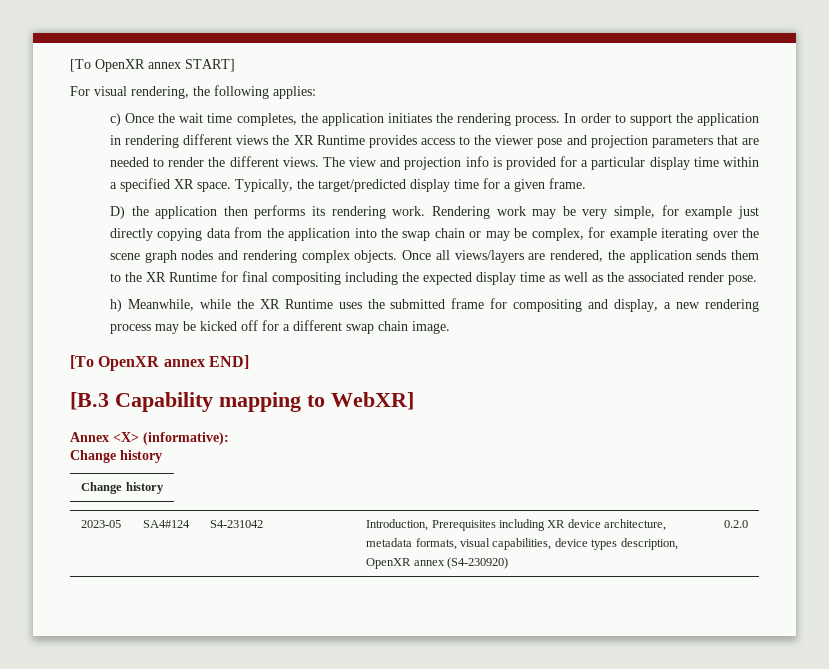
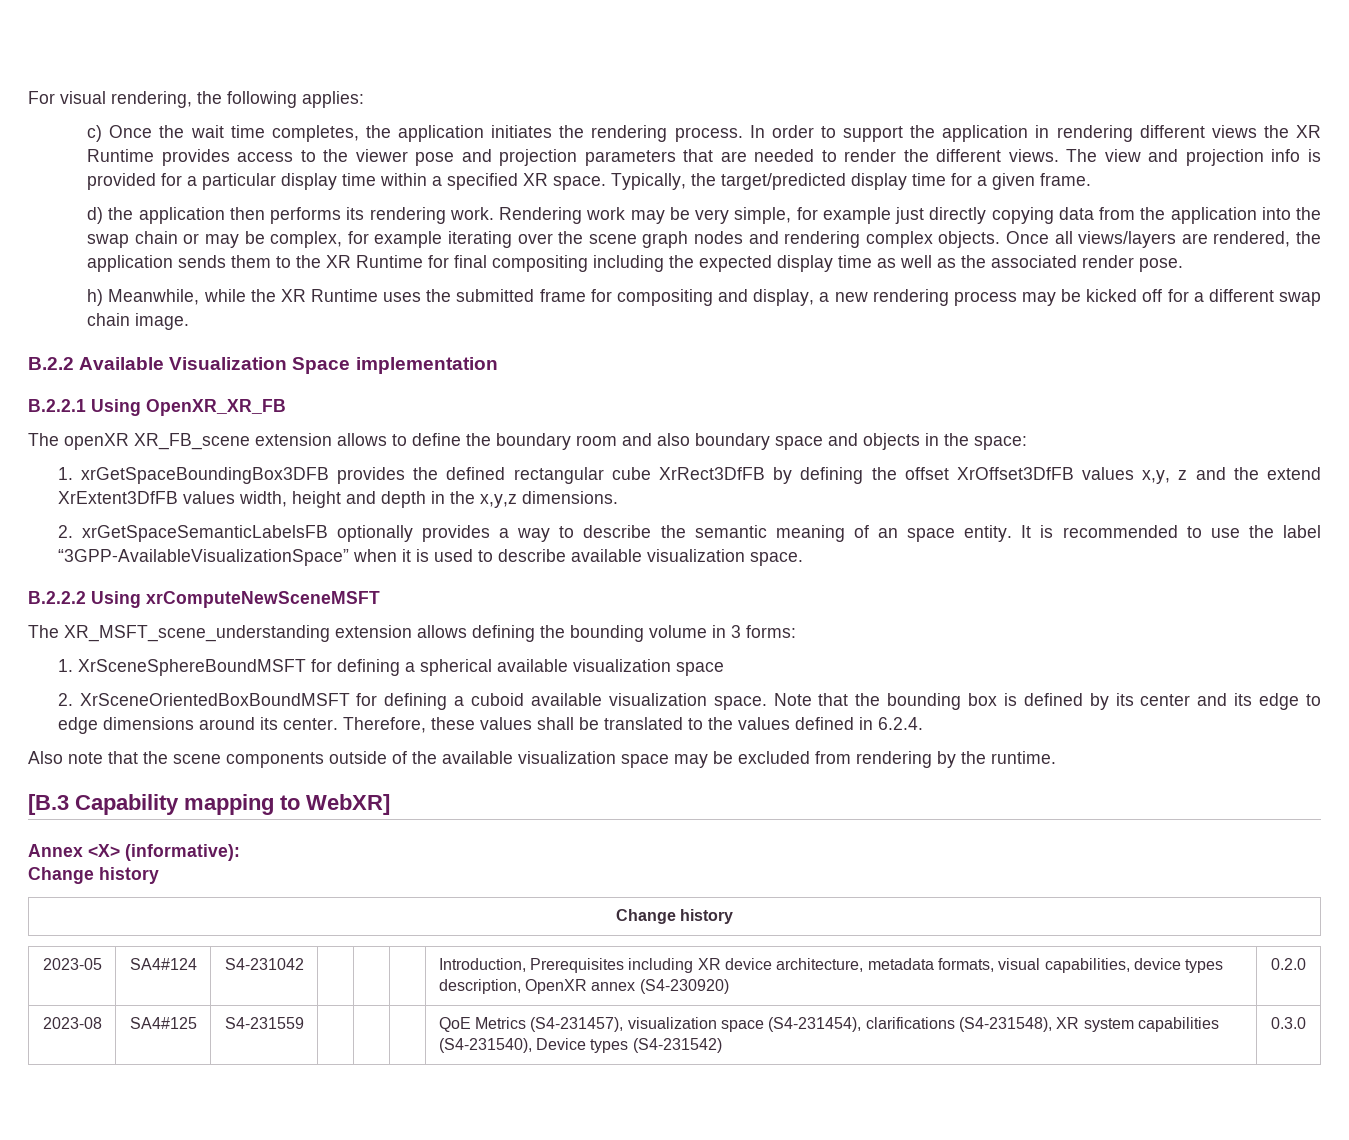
[70,59,235,72] [To OpenXR annex START] // -> (28, 97) none
[109,206,125,219] D) -> [87,207,104,224] d)
[70,355,249,371] [To OpenXR annex END] -> [28,357,498,374] [28,399,286,416] [28,433,1027,450] [57,467,1321,484] [57,491,618,508] [57,525,1321,542] [57,549,803,566] [28,591,380,608] [28,625,796,642] [57,659,724,676] [57,693,1322,710] [57,717,923,734] [28,751,1056,768] B.2.2 Available Visualization Space implementation // B.2.2.1 Using OpenXR_XR_FB // The openXR XR_FB_scene extension allows to define the boundary room and also boundary space and objects in the space: // 1. xrGetSpaceBoundingBox3DFB provides the defined rectangular cube XrRect3DfFB by defining the offset XrOffset3DfFB values x,y, z and the extend XrExtent3DfFB values width, height and depth in the x,y,z dimensions. // 2. xrGetSpaceSemanticLabelsFB optionally provides a way to describe the semantic meaning of an space entity. It is recommended to use the label “3GPP-AvailableVisualizationSpace” when it is used to describe available visualization space. // B.2.2.2 Using xrComputeNewSceneMSFT // The XR_MSFT_scene_understanding extension allows defining the bounding volume in 3 forms: // 1. XrSceneSphereBoundMSFT for defining a spherical available visualization space // 2. XrSceneOrientedBoxBoundMSFT for defining a cuboid available visualization space. Note that the bounding box is defined by its center and its edge to edge dimensions around its center. Therefore, these values shall be translated to the values defined in 6.2.4. // Also note that the scene components outside of the available visualization space may be excluded from rendering by the runtime.
(748, 524) none -> [42,1017,102,1029] [129,1017,197,1029] [224,1017,304,1029] [438,1017,1219,1032] [438,1038,722,1053] [1271,1017,1306,1029] // 2023-08 | SA4#125 | S4-231559 | | | | QoE Metrics (S4-231457), visualization space (S4-231454), clarifications (S4-231548), XR system capabilities (S4-231540), Device types (S4-231542) | 0.3.0

